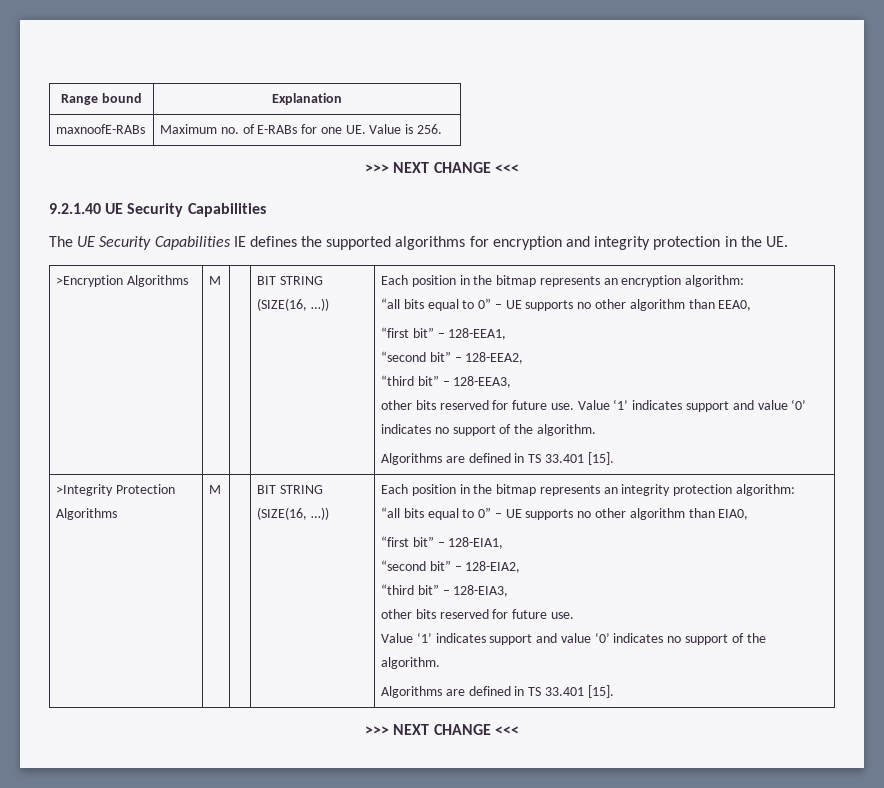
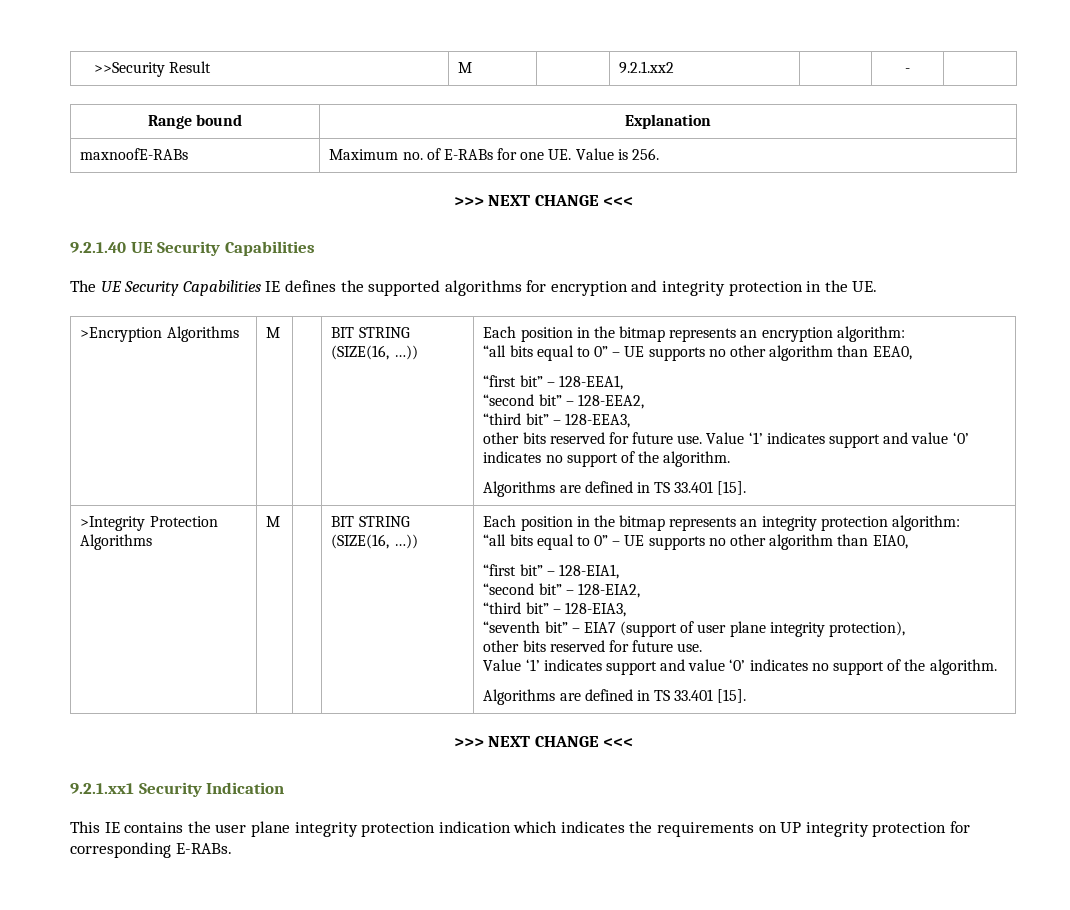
(61, 99) none -> [93,61,212,77] [458,62,473,73] [619,61,675,74] [905,68,910,73] >>Security Result | M | | 9.2.1.xx2 | | - | //
(509, 591) none -> [483,621,905,637] // “seventh bit” – EIA7 (support of user plane integrity protection),
(519, 730) none -> [70,782,285,797] [70,821,971,837] [70,842,232,858] // 9.2.1.xx1 Security Indication // This IE contains the user plane integrity protection indication which indicates the requirements on UP integrity protection for corresponding E-RABs.

